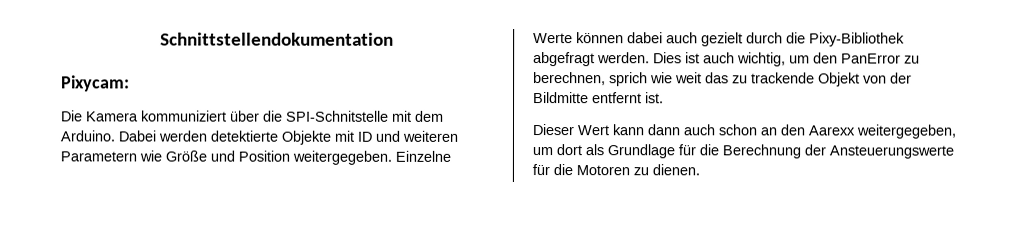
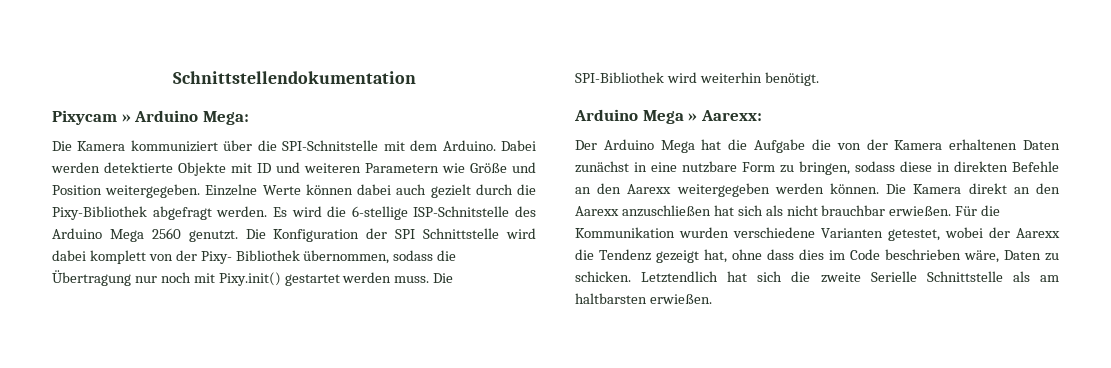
[61,75,130,92] Pixycam: -> [52,110,249,125] Pixycam » Arduino Mega:
[653,52,920,67] [533,72,912,87] [533,92,664,104] [532,124,956,139] [532,144,954,159] [532,164,700,176] Dies ist auch wichtig, um den PanError zu berechnen, sprich wie weit das zu trackende Objekt von der Bildmitte entfernt ist. // Dieser Wert kann dann auch schon an den Aarexx weitergegeben, um dort als Grundlage für die Berechnung der Ansteuerungswerte für die Motoren zu dienen. -> [272,206,536,220] [52,228,537,242] [52,250,457,264] [52,270,454,286] [575,72,819,86] [574,109,762,124] [575,139,1060,153] [575,161,1059,175] [575,183,1060,197] [575,205,1001,217] [575,227,1060,241] [575,249,1059,263] [575,271,1059,283] [575,293,712,304] Es wird die 6-stellige ISP-Schnitstelle des Arduino Mega 2560 genutzt. Die Konfiguration der SPI Schnittstelle wird dabei komplett von der Pixy- Bibliothek übernommen, sodass die Übertragung nur noch mit Pixy.init() gestartet werden muss. Die SPI-Bibliothek wird weiterhin benötigt. // Arduino Mega » Aarexx: // Der Arduino Mega hat die Aufgabe die von der Kamera erhaltenen Daten zunächst in eine nutzbare Form zu bringen, sodass diese in direkten Befehle an den Aarexx weitergegeben werden können. Die Kamera direkt an den Aarexx anzuschließen hat sich als nicht brauchbar erwießen. Für die Kommunikation wurden verschiedene Varianten getestet, wobei der Aarexx die Tendenz gezeigt hat, ohne dass dies im Code beschrieben wäre, Daten zu schicken. Letztendlich hat sich die zweite Serielle Schnittstelle als am haltbarsten erwießen.

